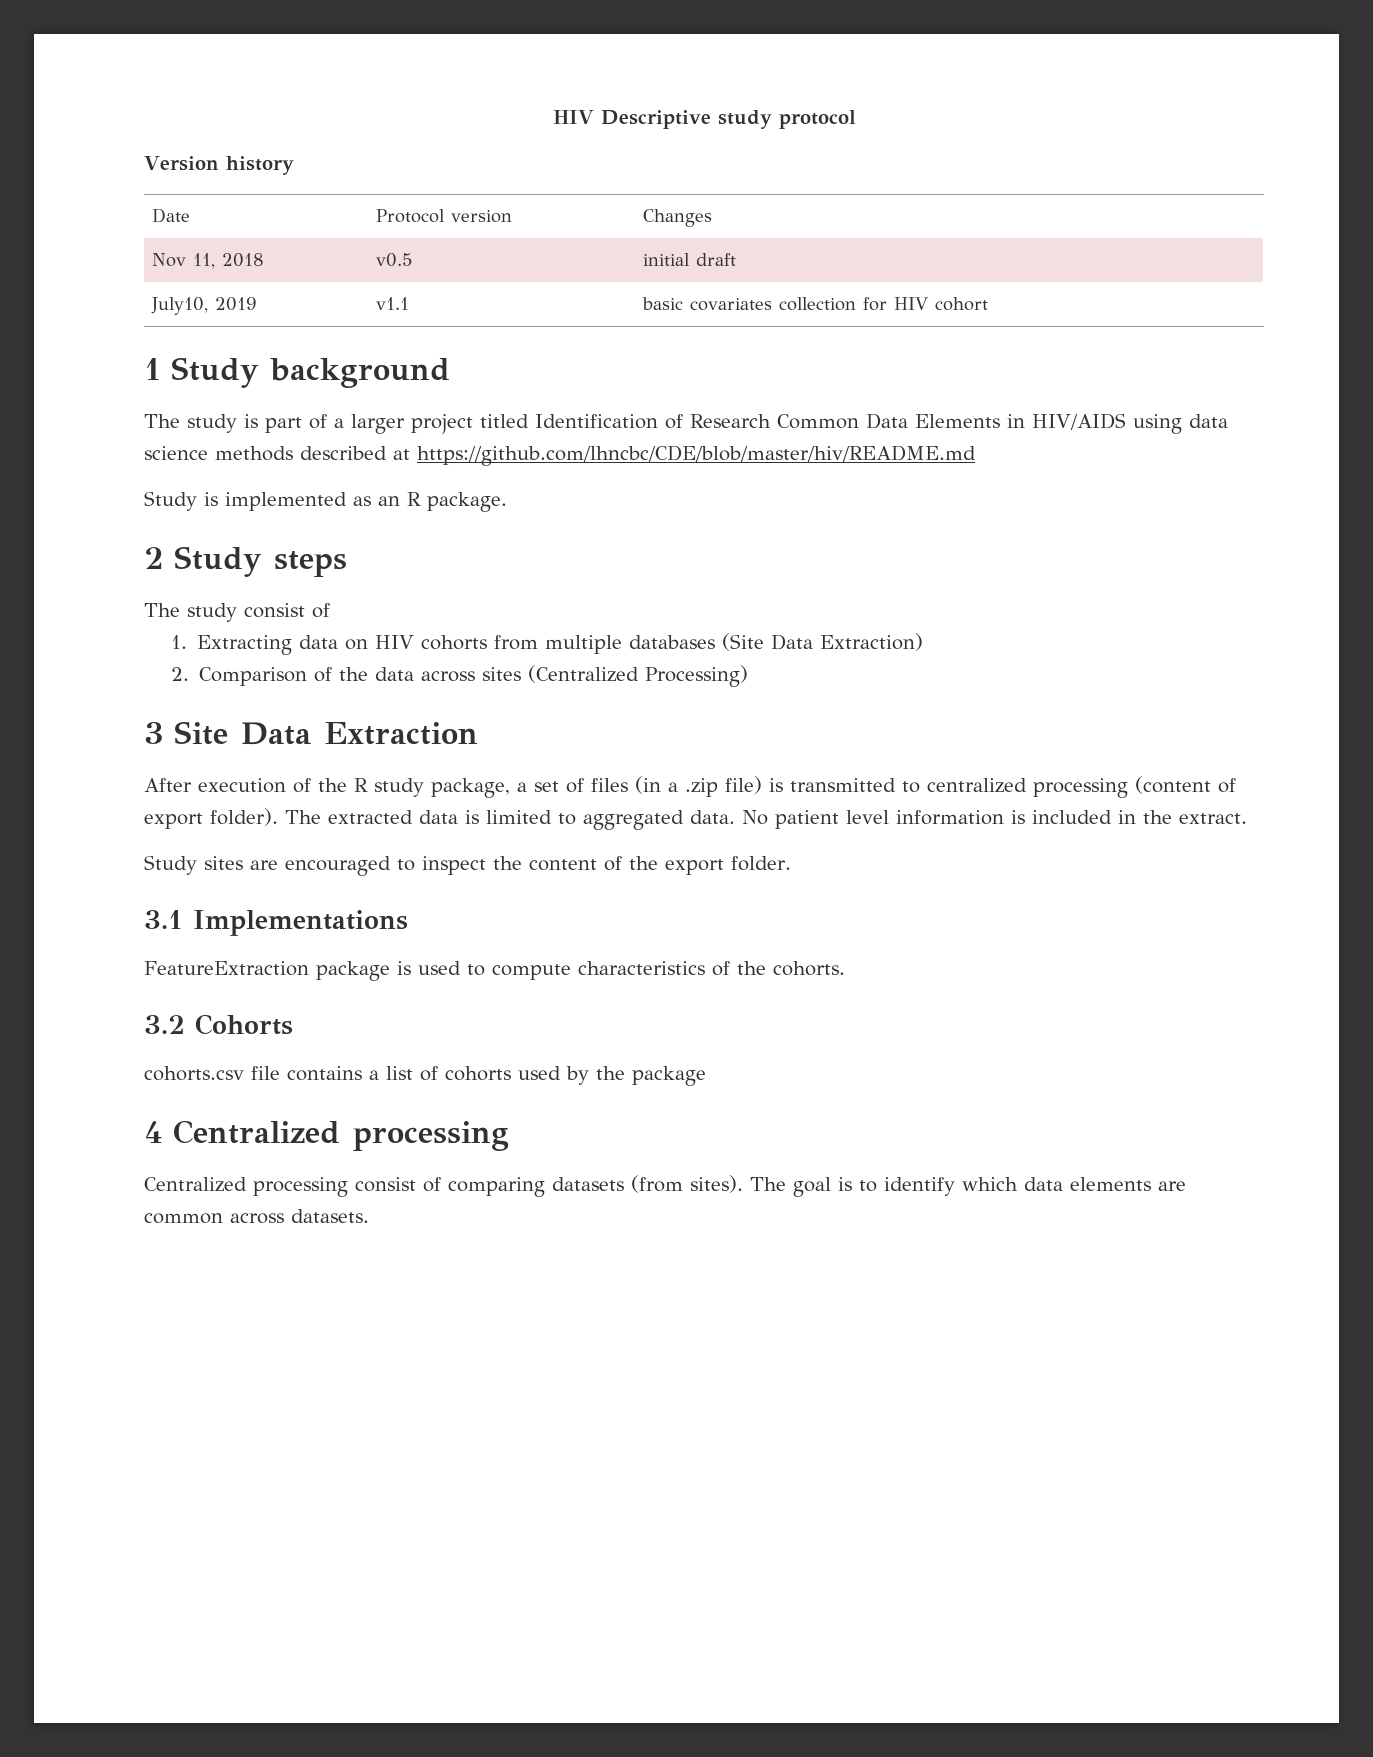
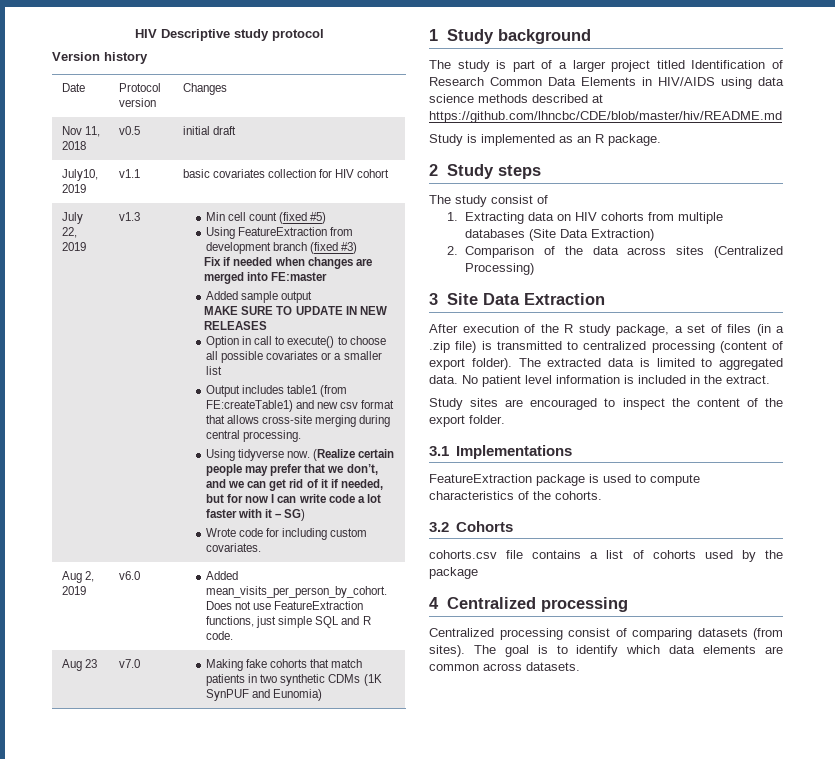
(989, 304) none -> [61,212,83,224] [61,227,77,238] [61,242,86,251] [118,212,140,221] [206,212,327,224] [206,227,354,239] [206,242,358,254] [204,257,372,269] [204,272,328,284] [206,291,313,303] [204,306,387,315] [204,321,268,330] [206,336,386,348] [206,351,382,363] [206,366,223,375] [206,385,348,397] [206,400,395,412] [206,415,391,427] [206,430,302,442] [206,449,395,461] [206,464,378,476] [206,479,383,491] [206,494,381,503] [206,509,306,521] [206,528,368,540] [206,543,262,552] [61,571,94,583] [61,586,86,595] [118,571,140,580] [206,571,239,580] [206,586,388,598] [206,601,364,610] [206,616,371,628] [206,631,234,640] [61,659,97,671] [118,659,140,668] [206,659,363,671] [206,674,382,686] [206,689,323,701] // July 22, 2019 | v1.3 | Min cell count (fixed #5) // Using FeatureExtraction from development branch (fixed #3) // Fix if needed when changes are merged into FE:master // Added sample output // MAKE SURE TO UPDATE IN NEW RELEASES // Option in call to execute() to choose all possible covariates or a smaller list // Output includes table1 (from FE:createTable1) and new csv format that allows cross-site merging during central processing. // Using tidyverse now. (Realize certain people may prefer that we don’t, and we can get rid of it if needed, but for now I can write code a lot faster with it – SG) // Wrote code for including custom covariates. // Aug 2, 2019 | v6.0 | Added mean_visits_per_person_by_cohort. Does not use FeatureExtraction functions, just simple SQL and R code. // Aug 23 | v7.0 | Making fake cohorts that match patients in two synthetic CDMs (1K SynPUF and Eunomia)

